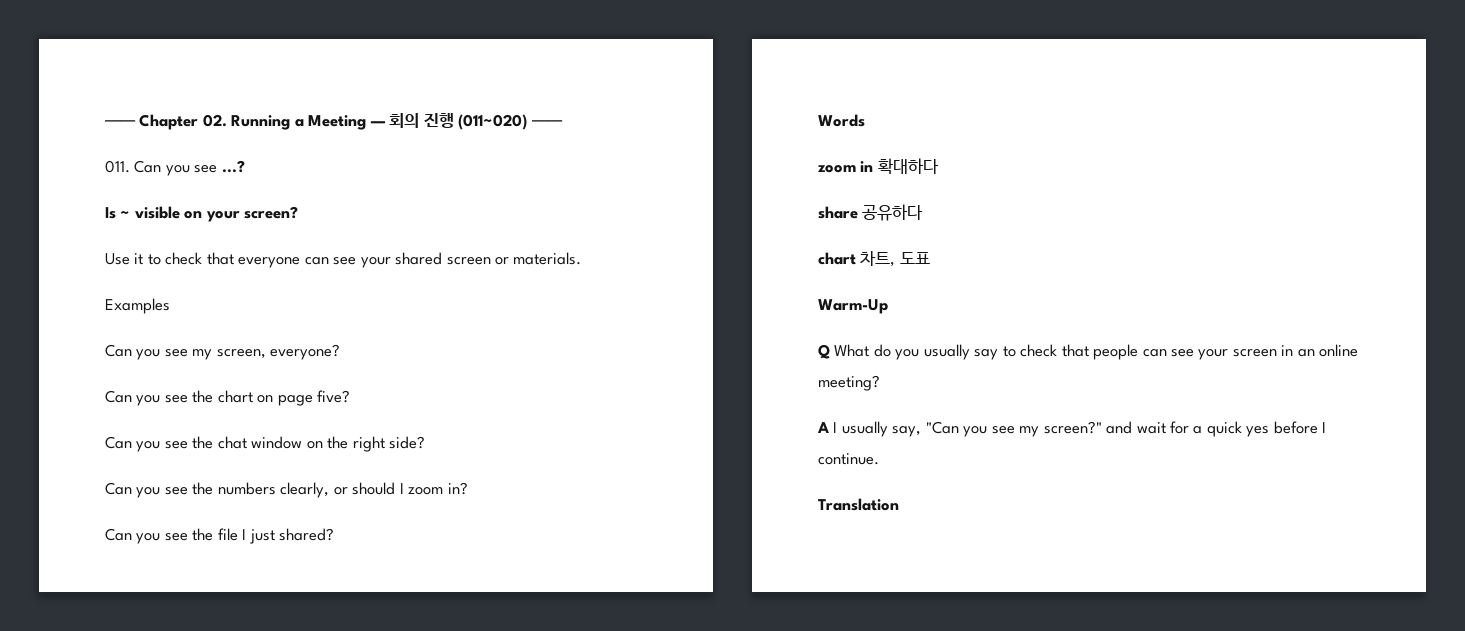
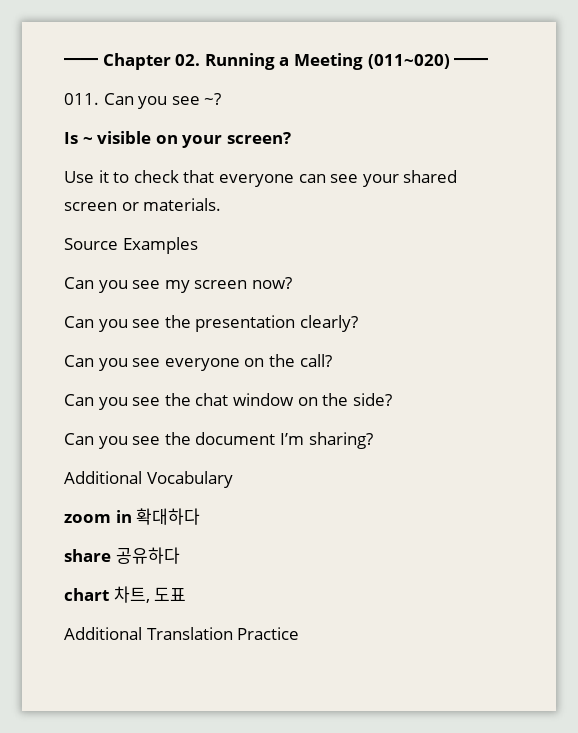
[369,113,454,128] — 회의 진행 -> (363, 61) none
[221,160,245,173] ...? -> [204,93,222,105] ~?
(582, 258) none -> [64,238,118,250] Source
[216,344,341,360] [105,390,351,406] screen, everyone? // Can you see the chart on page five? -> [194,277,292,289] [64,315,358,332] [64,354,332,371] screen now? // Can you see the presentation clearly? // Can you see everyone on the call?
[352,436,385,452] right -> (349, 399) none
[217,482,468,498] [105,528,335,544] [818,114,865,127] numbers clearly, or should I zoom in? // Can you see the file I just shared? // Words -> [195,432,373,449] [64,471,233,488] document I’m sharing? // Additional Vocabulary
[818,299,888,314] [818,344,1359,360] [818,375,880,391] [817,421,1327,437] [818,453,879,465] [818,498,899,511] Warm-Up // Q What do you usually say to check that people can see your screen in an online meeting? // A I usually say, "Can you see my screen?" and wait for a quick yes before I continue. // Translation -> [64,627,300,640] Additional Translation Practice

